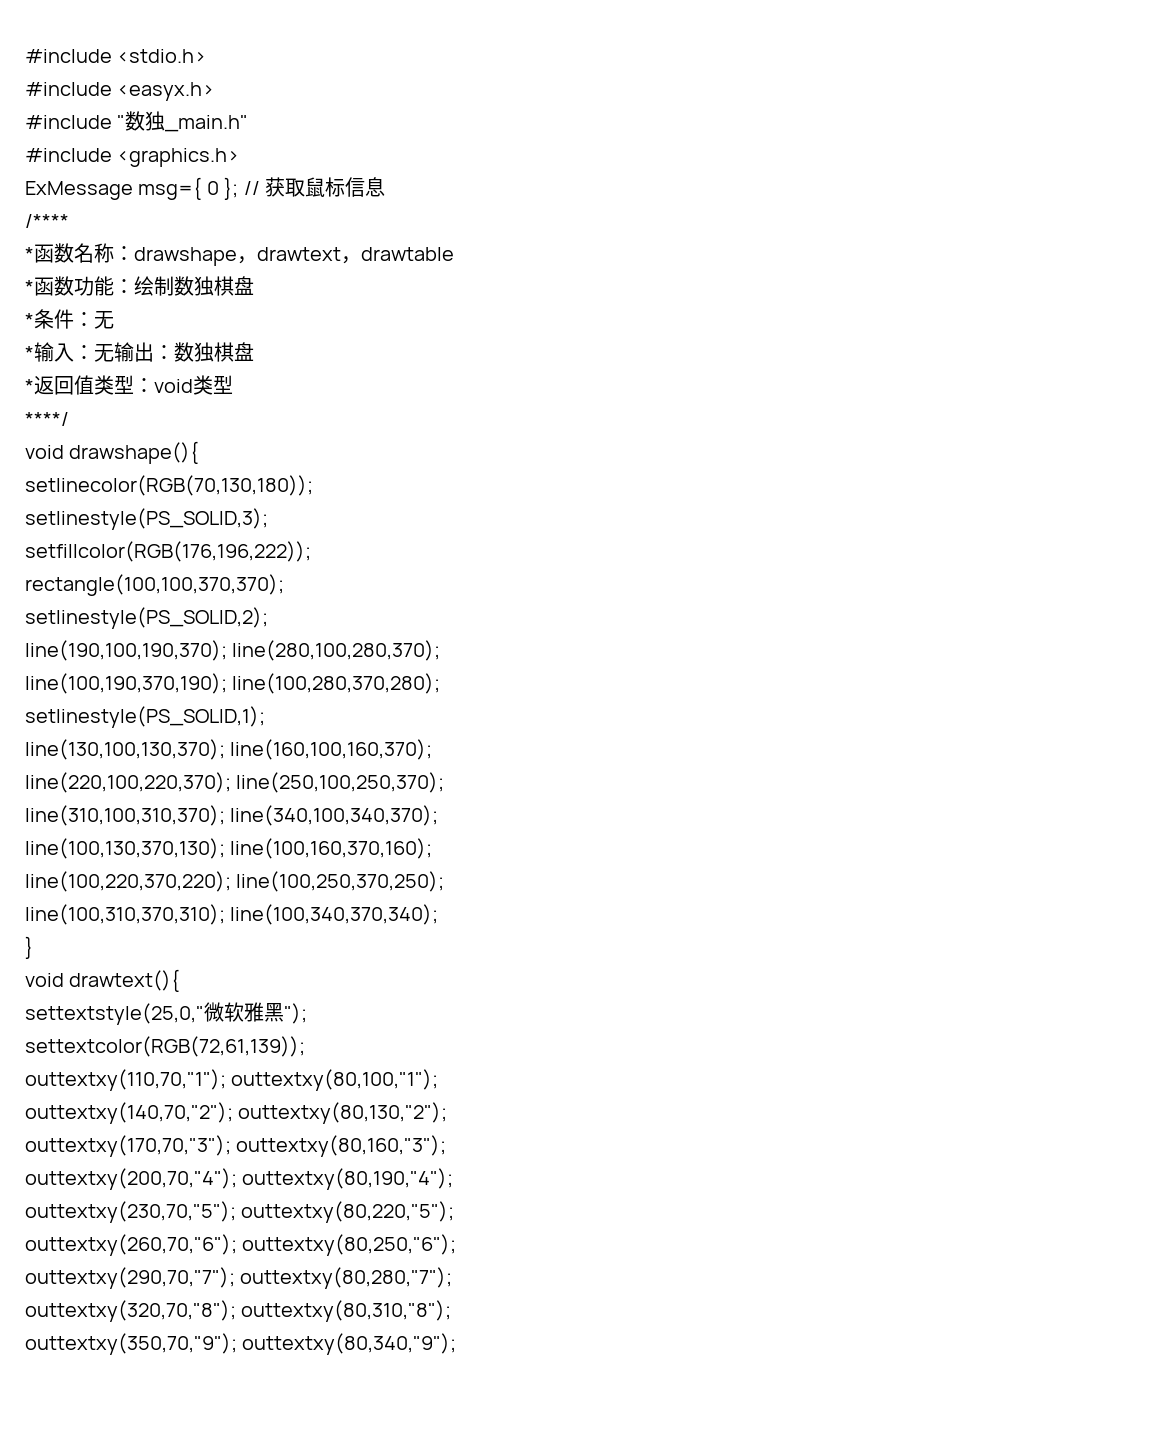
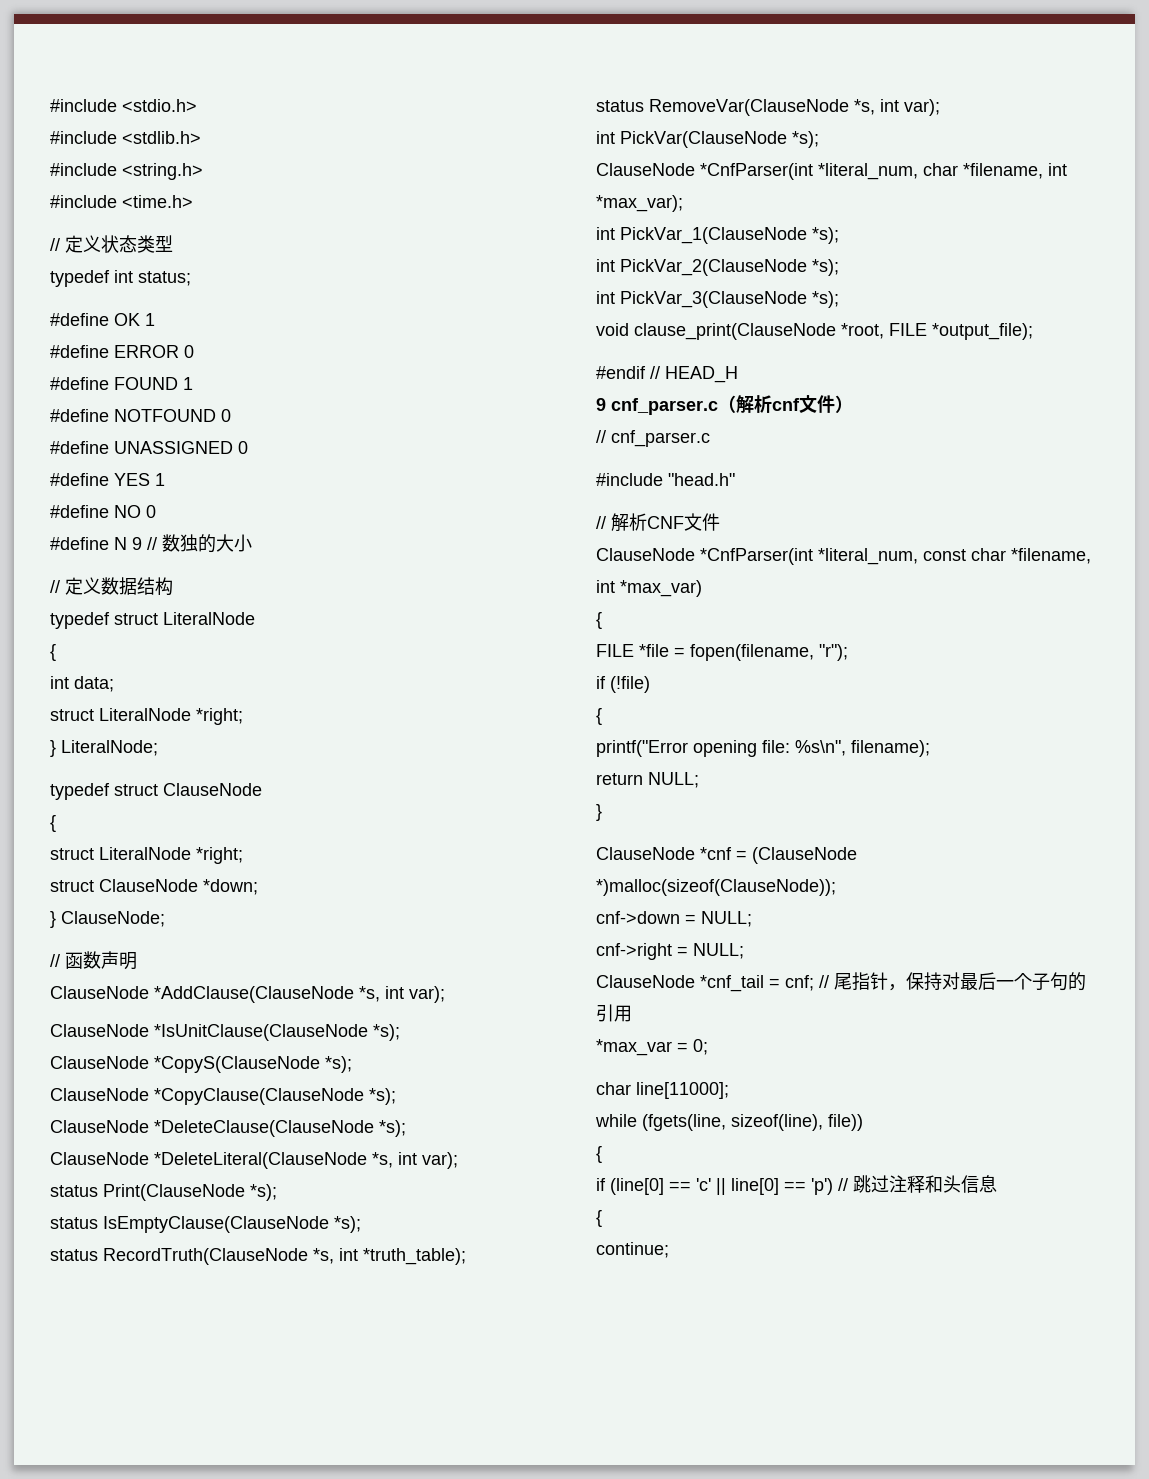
[117,82,215,101] [25,111,249,132] [25,148,240,167] [25,177,385,200] [25,214,69,228] [25,243,454,266] [25,276,254,296] [25,309,114,329] [25,342,254,362] [25,375,233,395] [25,412,69,426] [25,441,199,464] [25,475,313,496] [25,508,268,530] [25,541,311,562] [25,574,284,596] [25,607,268,629] [25,640,441,661] [25,673,441,694] [25,706,265,728] [25,739,433,760] [25,772,445,793] [25,805,439,826] [25,838,433,859] [25,871,445,892] [25,904,439,925] [25,936,33,959] [25,969,180,992] [25,1002,307,1025] [25,1036,305,1057] [25,1069,439,1091] [25,1102,448,1124] [25,1135,447,1157] [25,1168,454,1190] [25,1201,455,1223] [25,1234,457,1256] [25,1267,453,1289] [25,1300,452,1322] [25,1333,457,1355] <easyx.h> // #include "数独_main.h" // #include <graphics.h> // ExMessage msg={ 0 }; // 获取鼠标信息 // /**** // *函数名称：drawshape，drawtext，drawtable // *函数功能：绘制数独棋盘 // *条件：无 // *输入：无输出：数独棋盘 // *返回值类型：void类型 // ****/ // void drawshape(){ // setlinecolor(RGB(70,130,180)); // setlinestyle(PS_SOLID,3); // setfillcolor(RGB(176,196,222)); // rectangle(100,100,370,370); // setlinestyle(PS_SOLID,2); // line(190,100,190,370); line(280,100,280,370); // line(100,190,370,190); line(100,280,370,280); // setlinestyle(PS_SOLID,1); // line(130,100,130,370); line(160,100,160,370); // line(220,100,220,370); line(250,100,250,370); // line(310,100,310,370); line(340,100,340,370); // line(100,130,370,130); line(100,160,370,160); // line(100,220,370,220); line(100,250,370,250); // line(100,310,370,310); line(100,340,370,340); // } // void drawtext(){ // settextstyle(25,0,"微软雅黑"); // settextcolor(RGB(72,61,139)); // outtextxy(110,70,"1"); outtextxy(80,100,"1"); // outtextxy(140,70,"2"); outtextxy(80,130,"2"); // outtextxy(170,70,"3"); outtextxy(80,160,"3"); // outtextxy(200,70,"4"); outtextxy(80,190,"4"); // outtextxy(230,70,"5"); outtextxy(80,220,"5"); // outtextxy(260,70,"6"); outtextxy(80,250,"6"); // outtextxy(290,70,"7"); outtextxy(80,280,"7"); // outtextxy(320,70,"8"); outtextxy(80,310,"8"); // outtextxy(350,70,"9"); outtextxy(80,340,"9"); -> [122,131,201,144] [50,163,203,180] [50,195,193,208] [50,235,173,253] [50,270,191,287] [50,313,155,326] [50,345,194,358] [50,377,193,390] [50,409,231,422] [50,441,248,454] [50,473,165,486] [50,505,156,518] [50,534,252,553] [50,577,173,596] [50,612,255,629] [50,644,56,661] [50,676,114,692] [50,708,243,725] [50,740,158,757] [50,783,262,800] [50,815,56,832] [50,847,243,864] [50,879,258,895] [50,911,165,928] [50,951,137,970] [50,986,445,1003] [50,1024,400,1041] [50,1056,352,1073] [50,1088,396,1105] [50,1120,406,1137] [50,1152,458,1169] [50,1184,277,1201] [50,1216,361,1233] [50,1248,466,1265] [596,99,940,116] [596,131,819,148] [596,163,1067,180] [596,195,683,212] [596,227,839,244] [596,259,839,276] [596,291,839,308] [596,323,1033,340] [596,366,738,383] [596,395,853,415] [596,430,710,447] [596,473,735,486] [596,513,720,532] [596,548,1091,565] [596,580,702,597] [596,612,602,629] [596,644,848,661] [596,676,650,693] [596,708,602,725] [596,740,930,757] [596,772,699,788] [596,804,602,821] [596,847,857,864] [596,879,836,896] [596,911,752,927] [596,943,744,960] [596,972,1086,992] [596,1004,632,1022] [596,1039,708,1056] [596,1082,729,1099] [595,1114,863,1131] [596,1146,602,1163] [596,1175,997,1195] [596,1210,602,1227] [596,1242,669,1258] <stdlib.h> // #include <string.h> // #include <time.h> // // 定义状态类型 // typedef int status; // #define OK 1 // #define ERROR 0 // #define FOUND 1 // #define NOTFOUND 0 // #define UNASSIGNED 0 // #define YES 1 // #define NO 0 // #define N 9 // 数独的大小 // // 定义数据结构 // typedef struct LiteralNode // { // int data; // struct LiteralNode *right; // } LiteralNode; // typedef struct ClauseNode // { // struct LiteralNode *right; // struct ClauseNode *down; // } ClauseNode; // // 函数声明 // ClauseNode *AddClause(ClauseNode *s, int var); // ClauseNode *IsUnitClause(ClauseNode *s); // ClauseNode *CopyS(ClauseNode *s); // ClauseNode *CopyClause(ClauseNode *s); // ClauseNode *DeleteClause(ClauseNode *s); // ClauseNode *DeleteLiteral(ClauseNode *s, int var); // status Print(ClauseNode *s); // status IsEmptyClause(ClauseNode *s); // status RecordTruth(ClauseNode *s, int *truth_table); // status RemoveVar(ClauseNode *s, int var); // int PickVar(ClauseNode *s); // ClauseNode *CnfParser(int *literal_num, char *filename, int *max_var); // int PickVar_1(ClauseNode *s); // int PickVar_2(ClauseNode *s); // int PickVar_3(ClauseNode *s); // void clause_print(ClauseNode *root, FILE *output_file); // #endif // HEAD_H // 9 cnf_parser.c（解析cnf文件） // // cnf_parser.c // #include "head.h" // // 解析CNF文件 // ClauseNode *CnfParser(int *literal_num, const char *filename, int *max_var) // { // FILE *file = fopen(filename, "r"); // if (!file) // { // printf("Error opening file: %s\n", filename); // return NULL; // } // ClauseNode *cnf = (ClauseNode *)malloc(sizeof(ClauseNode)); // cnf->down = NULL; // cnf->right = NULL; // ClauseNode *cnf_tail = cnf; // 尾指针，保持对最后一个子句的引用 // *max_var = 0; // char line[11000]; // while (fgets(line, sizeof(line), file)) // { // if (line[0] == 'c' || line[0] == 'p') // 跳过注释和头信息 // { // continue;

